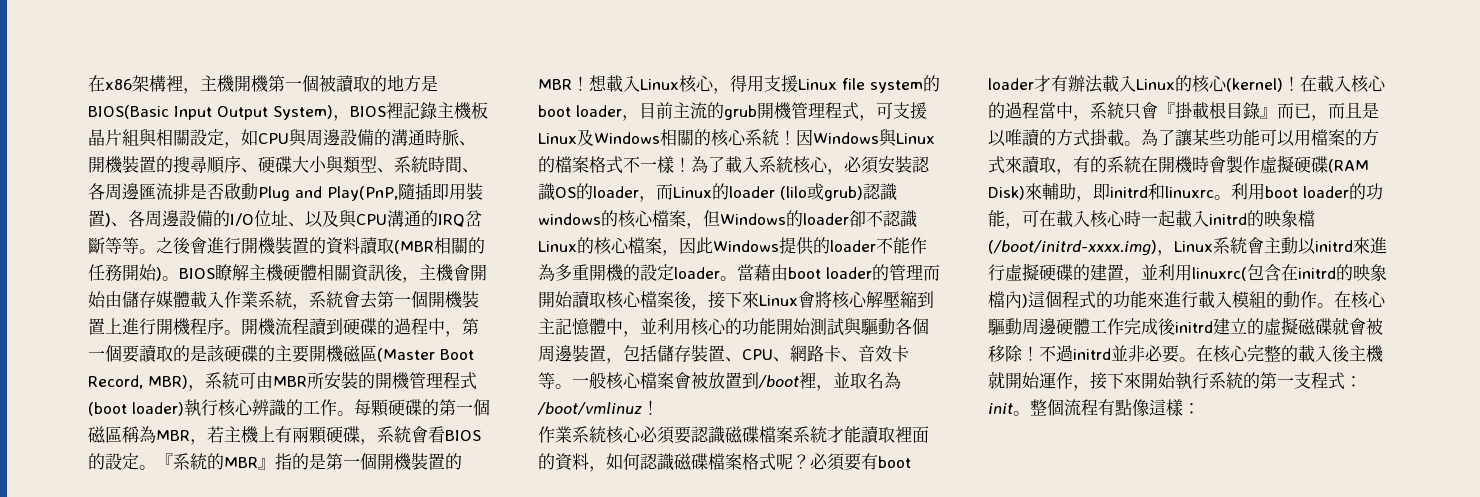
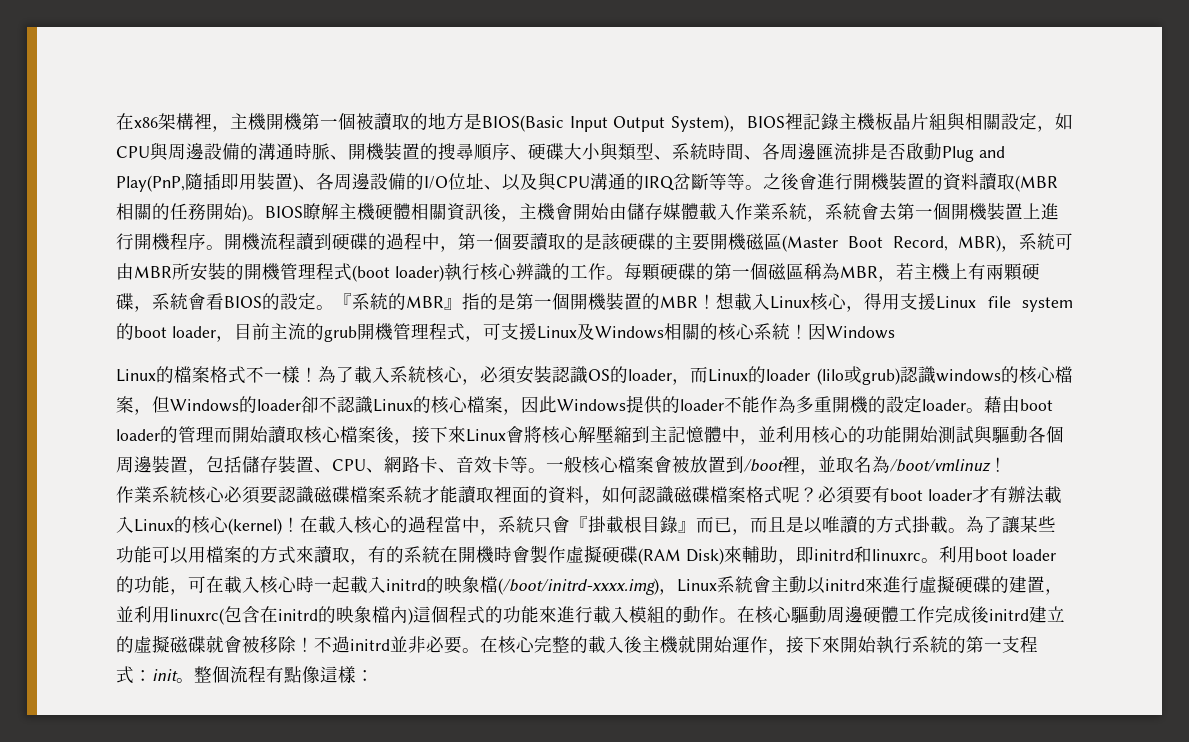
[879,129,897,147] 與 -> (895, 332) //
[737,264,754,281] 當 -> (984, 410) none

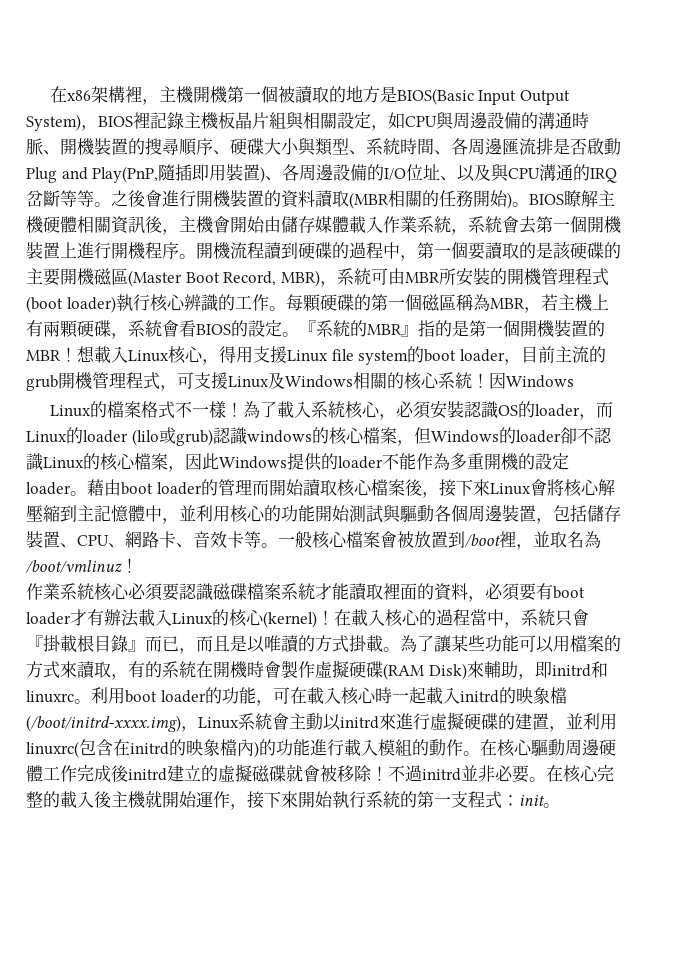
[602,486,818,504] 如何認識磁碟檔案格式呢？ -> (485, 599) none
[413,606,557,624] 這個程式的功能來 -> [259,739,310,756] 的功能
[194,666,374,684] 整個流程有點像這樣： -> (560, 805) none

